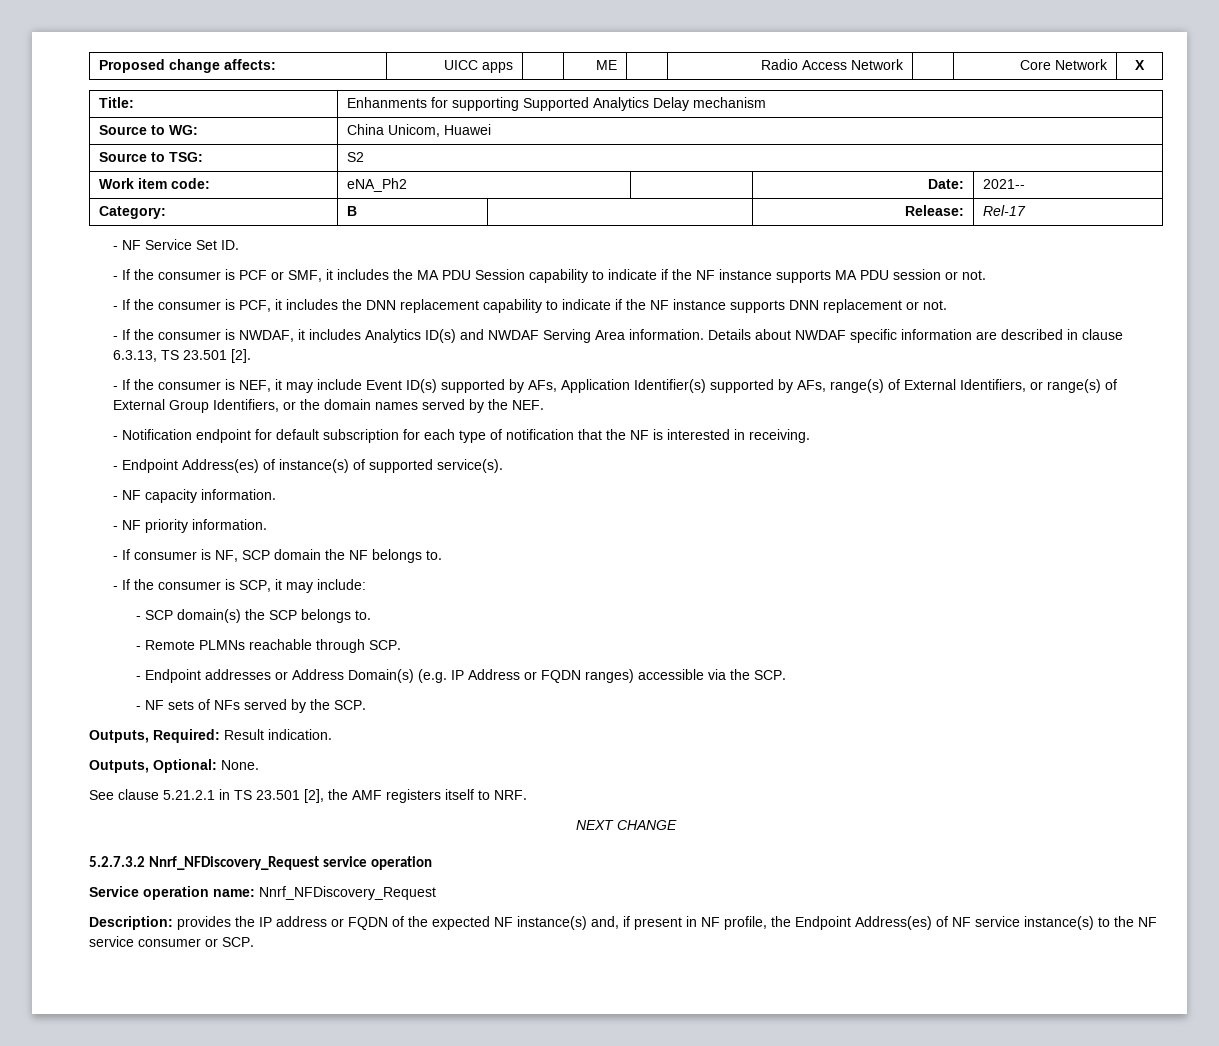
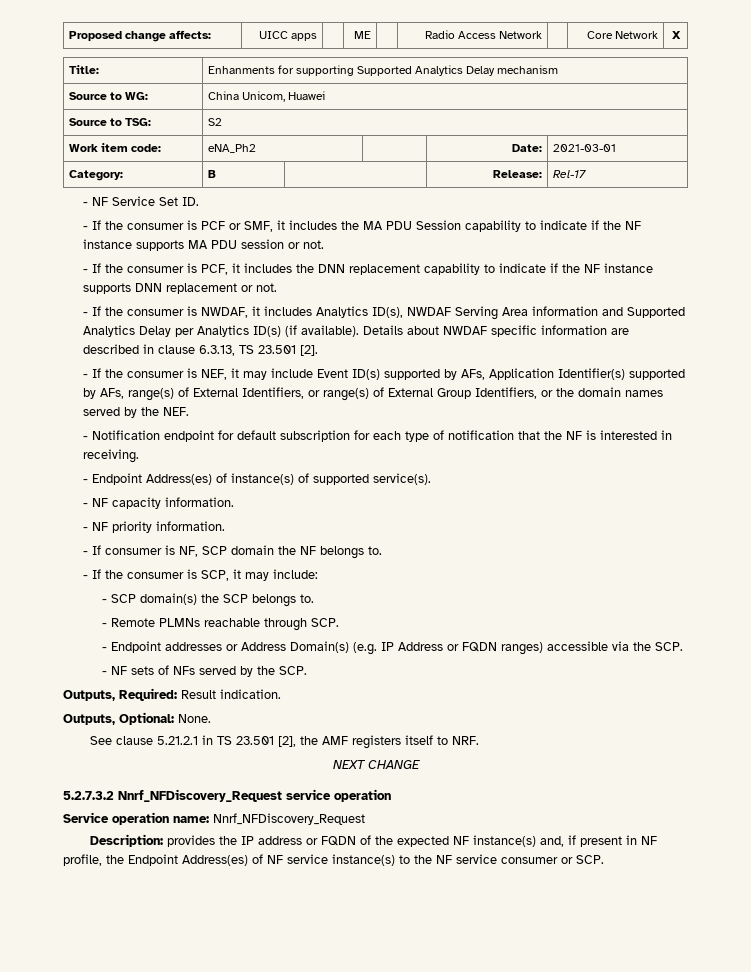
[983,179,1026,189] 2021-- -> [552,144,616,152] 2021-03-01
[424,329,484,343] ID(s) and -> [371,307,403,318] ID(s),
[628,329,704,340] information. -> [531,306,685,318] [82,325,359,337] information and Supported Analytics Delay per Analytics ID(s) (if available).

